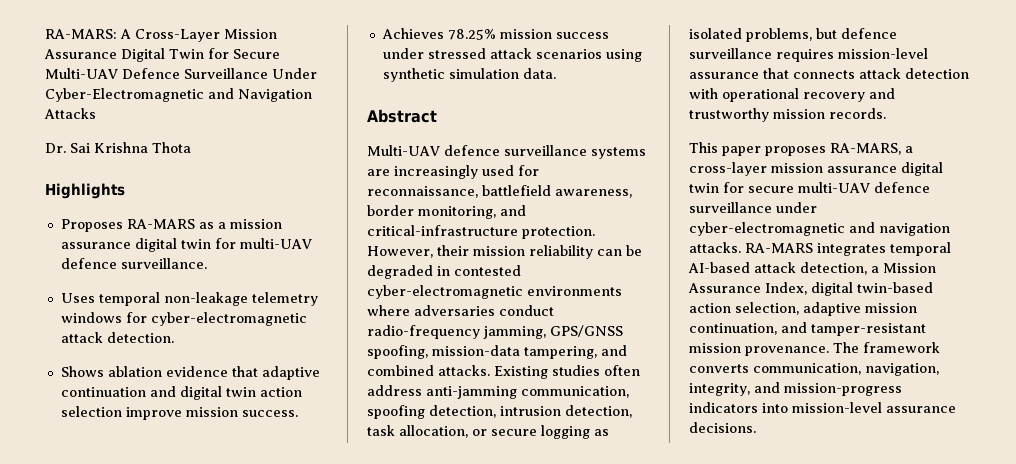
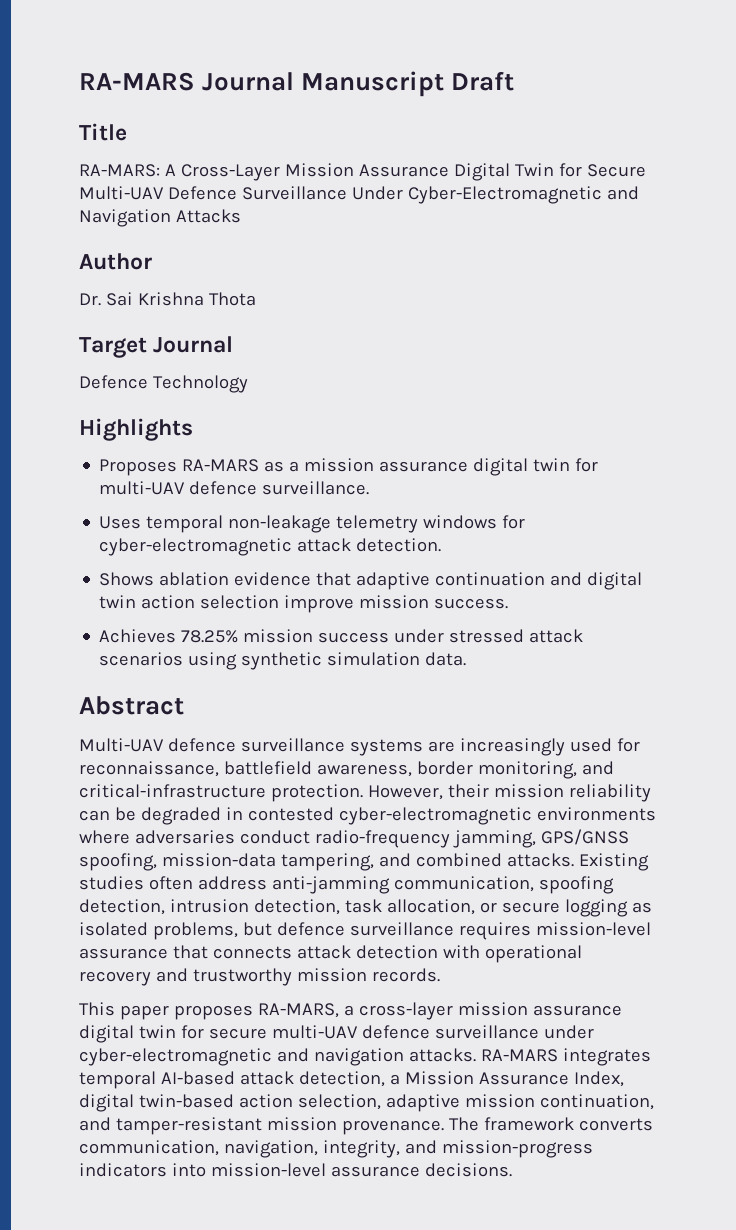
(45, 34) none -> [79,71,515,97] [79,123,127,141] RA-MARS Journal Manuscript Draft // Title //
(96, 113) none -> [79,253,152,270] // Author
(191, 147) none -> [79,336,234,358] [79,375,248,393] // Target Journal // Defence Technology

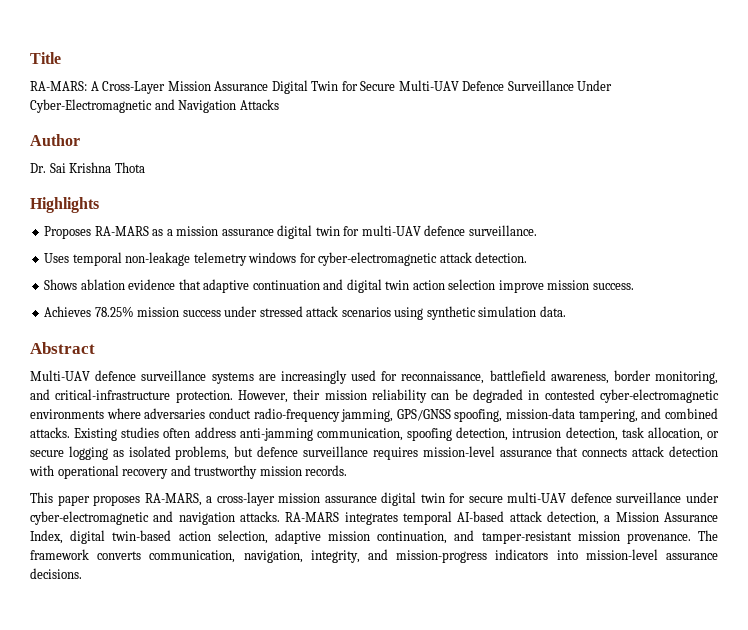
[79,71,515,97] RA-MARS Journal Manuscript Draft // -> (30, 58) none
[79,336,234,358] [79,375,248,393] // Target Journal // Defence Technology -> (145, 167) none

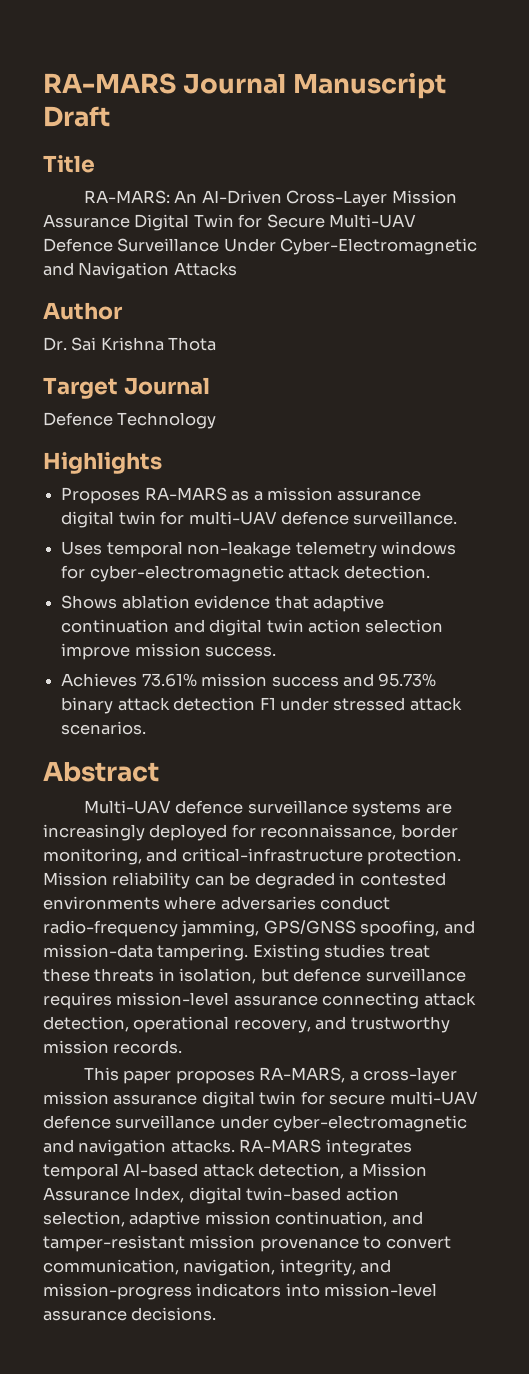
(30, 58) none -> [43,73,447,99] [43,106,110,127] RA-MARS Journal Manuscript Draft //
[90,81,99,91] A -> [174,190,282,204] An AI-Driven
(145, 167) none -> [43,377,210,399] [43,412,217,429] // Target Journal // Defence Technology
[94,306,134,317] 78.25% -> [141,673,197,687] 73.61%
[224,306,566,320] under stressed attack scenarios using synthetic simulation data. -> [342,673,437,687] [61,697,462,714] [61,721,147,735] and 95.73% binary attack detection F1 under stressed attack scenarios.
[351,370,376,381] used -> [149,824,228,841] deployed
[489,370,609,384] battlefield awareness, -> (397, 832) none
[238,389,367,403] However, their mission -> [43,872,108,886] Mission
[599,389,719,403] cyber-electromagnetic -> (446, 879) none
[506,408,718,422] [30,427,720,441] [30,446,230,460] mission-data tampering, and combined attacks. Existing studies often address anti-jamming communication, spoofing detection, intrusion detection, task allocation, or secure logging as isolated problems, -> [443,920,475,934] [43,944,430,961] [43,968,257,984] and mission-data tampering. Existing studies treat these threats in isolation,
[556,446,718,457] [29,465,169,479] that connects attack detection with operational recovery -> [322,992,476,1009] [43,1016,311,1033] connecting attack detection, operational recovery,
[626,530,718,544] [30,549,142,560] provenance. The framework converts -> [259,1236,451,1252] provenance to convert

